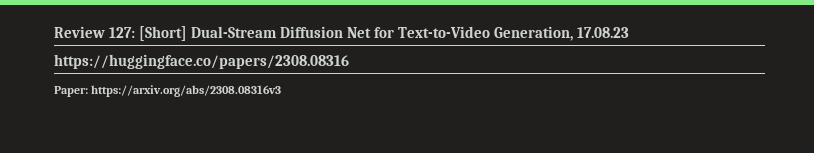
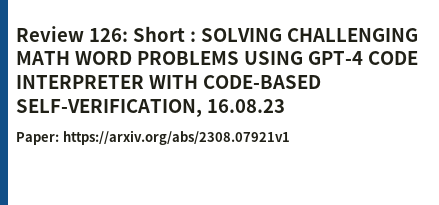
[109,26,630,41] [54,54,349,69] 127: [Short] Dual-Stream Diffusion Net for Text-to-Video Generation, 17.08.23 // https://huggingface.co/papers/2308.08316 -> [88,26,418,42] [16,51,418,65] [16,75,321,89] [16,99,285,117] 126: Short : SOLVING CHALLENGING MATH WORD PROBLEMS USING GPT-4 CODE INTERPRETER WITH CODE-BASED SELF-VERIFICATION, 16.08.23
[91,85,282,97] https://arxiv.org/abs/2308.08316v3 -> [62,130,290,145] https://arxiv.org/abs/2308.07921v1

